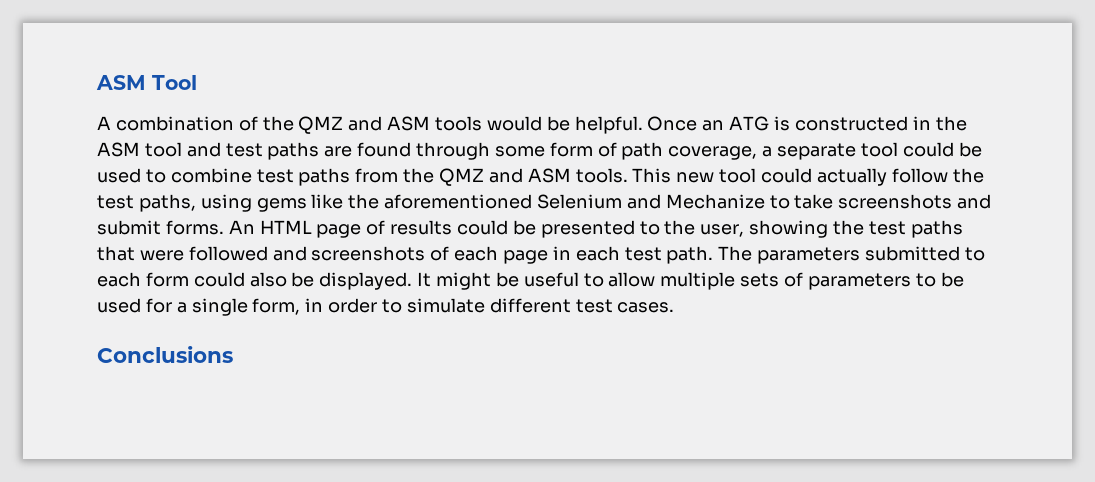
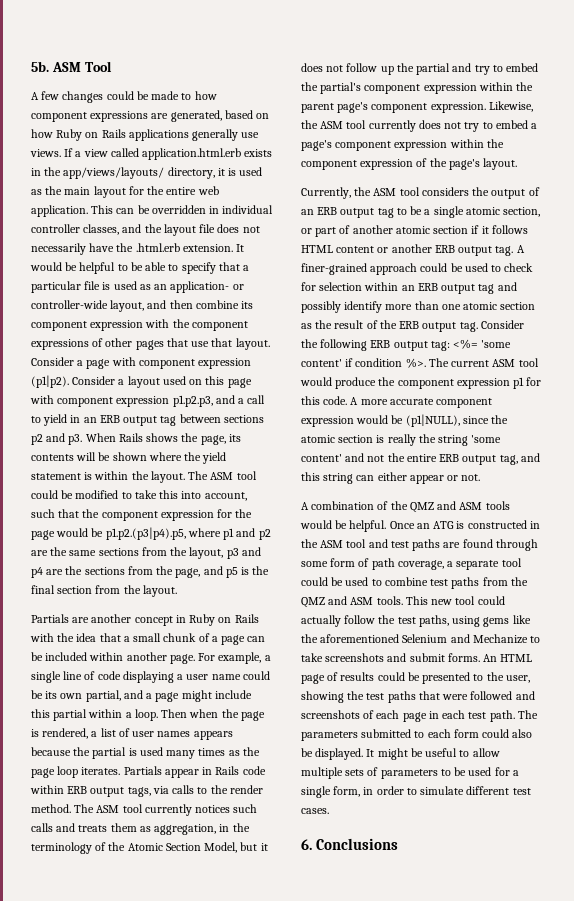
(96, 82) none -> [31,61,49,72] 5b.
(197, 82) none -> [31,91,217,103] [31,110,270,122] [31,129,260,141] [30,148,273,160] [31,167,263,179] [31,186,219,198] [31,205,274,217] [31,224,260,236] [31,243,245,255] [30,262,250,274] [31,281,244,293] [31,300,254,312] [31,319,248,331] [31,338,270,350] [31,357,252,369] [31,375,252,388] [30,395,266,407] [31,414,264,426] [31,433,241,445] [31,452,227,464] [31,471,257,483] [31,490,247,501] [31,509,253,521] [31,527,271,540] [31,547,261,559] [31,566,270,578] [31,585,177,597] [31,614,259,626] [30,633,266,645] [31,652,271,664] [31,671,270,683] [31,690,252,702] [31,709,265,721] [31,728,233,740] [31,747,260,759] [31,766,266,778] [30,785,263,797] [31,804,258,816] [31,823,250,835] [31,842,268,854] [301,63,539,75] [301,82,534,94] [301,101,533,113] [301,120,538,132] [301,139,504,151] [301,158,518,170] [301,187,540,199] [301,206,541,218] [301,225,528,237] [301,244,525,256] [301,263,534,275] [301,282,517,294] [301,301,536,313] [301,320,524,332] [301,339,512,351] [301,358,539,368] [300,377,542,389] [301,396,493,408] [301,414,509,427] [301,434,502,446] [301,453,540,465] [301,472,481,484] // A few changes could be made to how component expressions are generated, based on how Ruby on Rails applications generally use views. If a view called application.html.erb exists in the app/views/layouts/ directory, it is used as the main layout for the entire web application. This can be overridden in individual controller classes, and the layout file does not necessarily have the .html.erb extension. It would be helpful to be able to specify that a particular file is used as an application- or controller-wide layout, and then combine its component expression with the component expressions of other pages that use that layout. Consider a page with component expression (p1|p2). Consider a layout used on this page with component expression p1.p2.p3, and a call to yield in an ERB output tag between sections p2 and p3. When Rails shows the page, its contents will be shown where the yield statement is within the layout. The ASM tool could be modified to take this into account, such that the component expression for the page would be p1.p2.(p3|p4).p5, where p1 and p2 are the same sections from the layout, p3 and p4 are the sections from the page, and p5 is the final section from the layout. // Partials are another concept in Ruby on Rails with the idea that a small chunk of a page can be included within another page. For example, a single line of code displaying a user name could be its own partial, and a page might include this partial within a loop. Then when the page is rendered, a list of user names appears because the partial is used many times as the page loop iterates. Partials appear in Rails code within ERB output tags, via calls to the render method. The ASM tool currently notices such calls and treats them as aggregation, in the terminology of the Atomic Section Model, but it does not follow up the partial and try to embed the partial's component expression within the parent page's component expression. Likewise, the ASM tool currently does not try to embed a page's component expression within the component expression of the page's layout. // Currently, the ASM tool considers the output of an ERB output tag to be a single atomic section, or part of another atomic section if it follows HTML content or another ERB output tag. A finer-grained approach could be used to check for selection within an ERB output tag and possibly identify more than one atomic section as the result of the ERB output tag. Consider the following ERB output tag: <%= 'some content' if condition %>. The current ASM tool would produce the component expression p1 for this code. A more accurate component expression would be (p1|NULL), since the atomic section is really the string 'some content' and not the entire ERB output tag, and this string can either appear or not.
(675, 307) none -> [301,839,312,850] 6.

